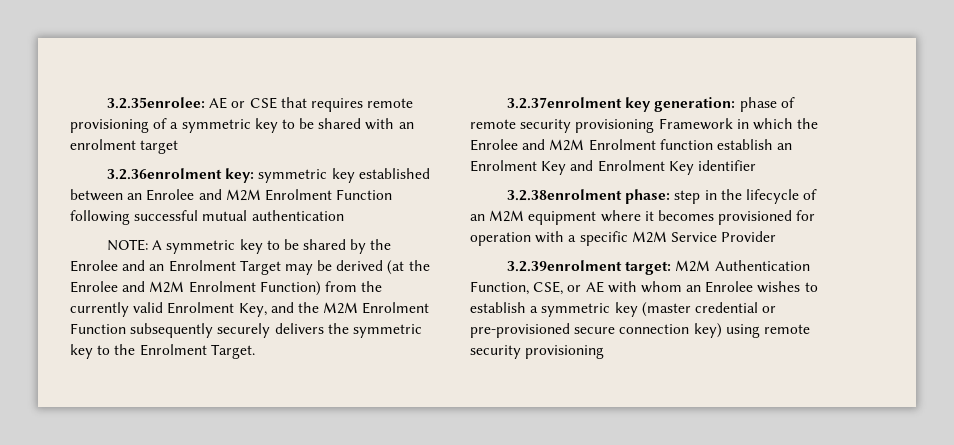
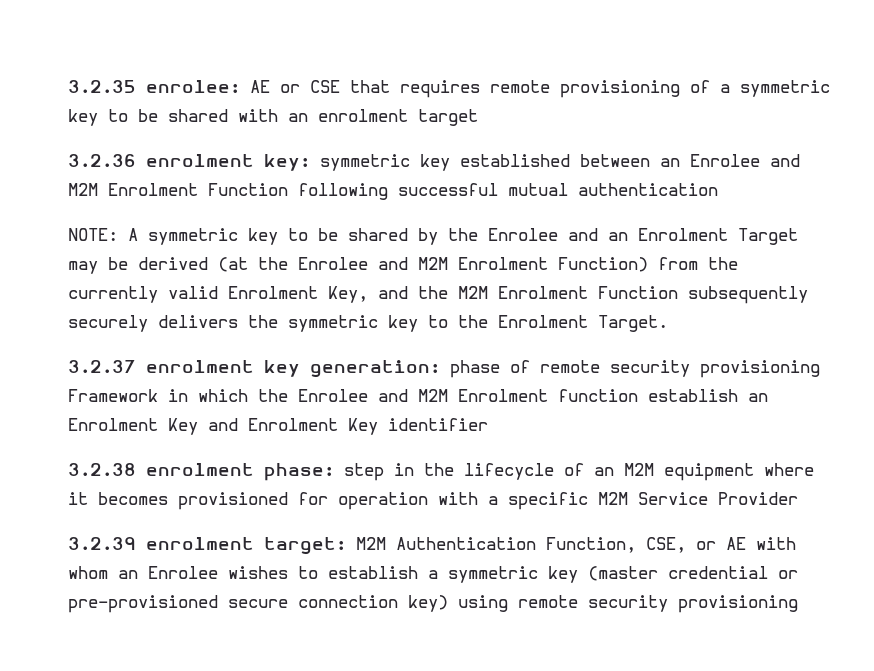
[106,97,205,109] 3.2.35enrolee: -> [68,80,240,93] 3.2.35 enrolee:
[106,168,222,180] 3.2.36enrolment -> [68,154,254,167] 3.2.36 enrolment
[506,97,622,109] 3.2.37enrolment -> [68,360,254,373] 3.2.37 enrolment
[506,189,622,201] 3.2.38enrolment -> [68,463,254,476] 3.2.38 enrolment
[506,260,622,272] 3.2.39enrolment -> [68,537,254,550] 3.2.39 enrolment

